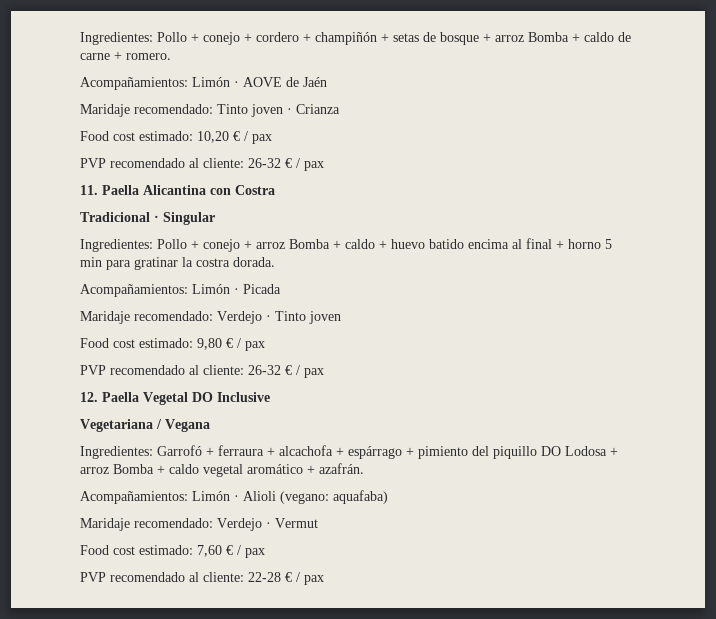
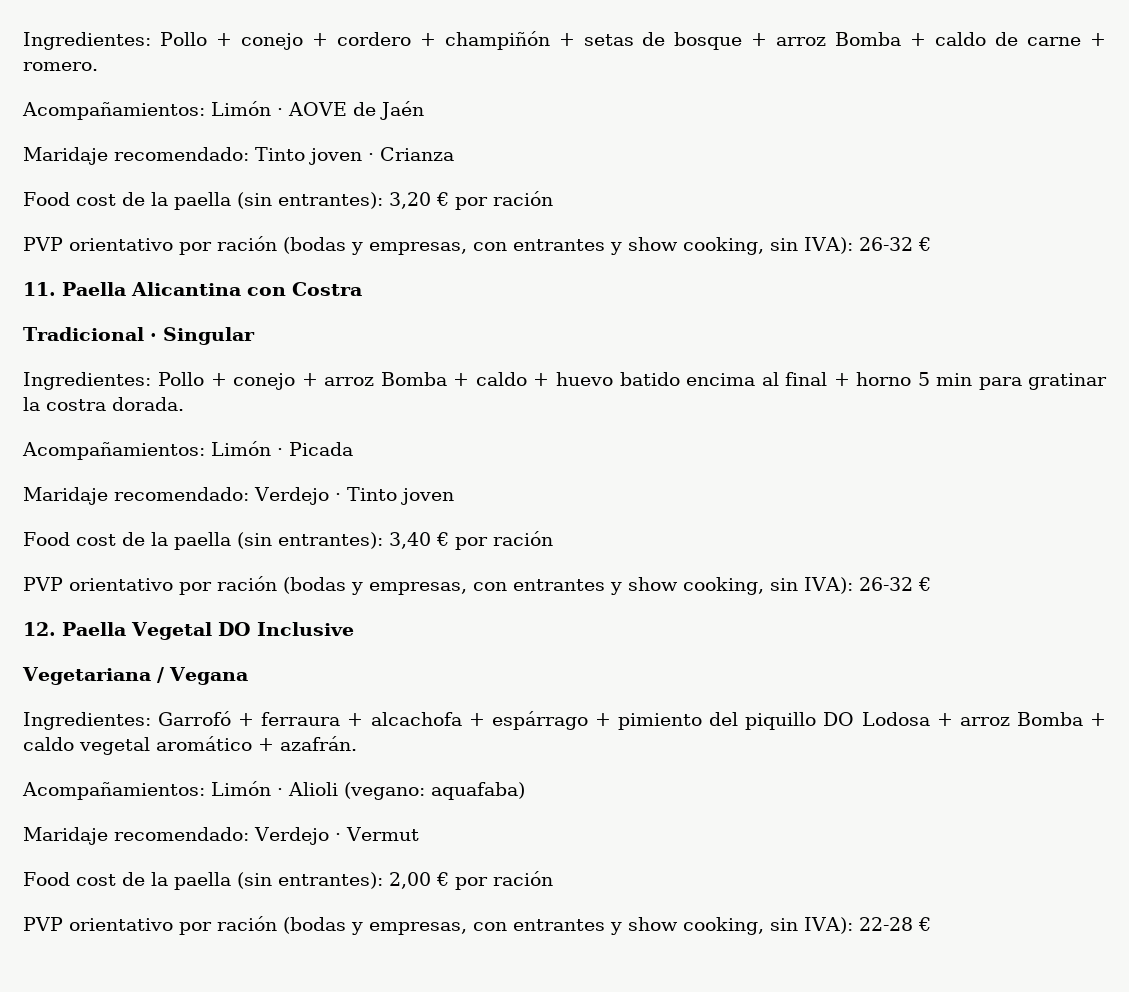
[139,131,272,144] [80,158,324,171] estimado: 10,20 € / pax // PVP recomendado al cliente: 26-32 € / pax -> [121,191,553,210] [23,236,931,255] de la paella (sin entrantes): 3,20 € por ración // PVP orientativo por ración (bodas y empresas, con entrantes y show cooking, sin IVA): 26-32 €
[139,338,265,351] [80,365,324,378] estimado: 9,80 € / pax // PVP recomendado al cliente: 26-32 € / pax -> [121,531,553,550] [23,576,931,595] de la paella (sin entrantes): 3,40 € por ración // PVP orientativo por ración (bodas y empresas, con entrantes y show cooking, sin IVA): 26-32 €
[139,545,265,558] [80,572,324,585] estimado: 7,60 € / pax // PVP recomendado al cliente: 22-28 € / pax -> [121,871,553,890] [23,916,931,935] de la paella (sin entrantes): 2,00 € por ración // PVP orientativo por ración (bodas y empresas, con entrantes y show cooking, sin IVA): 22-28 €

